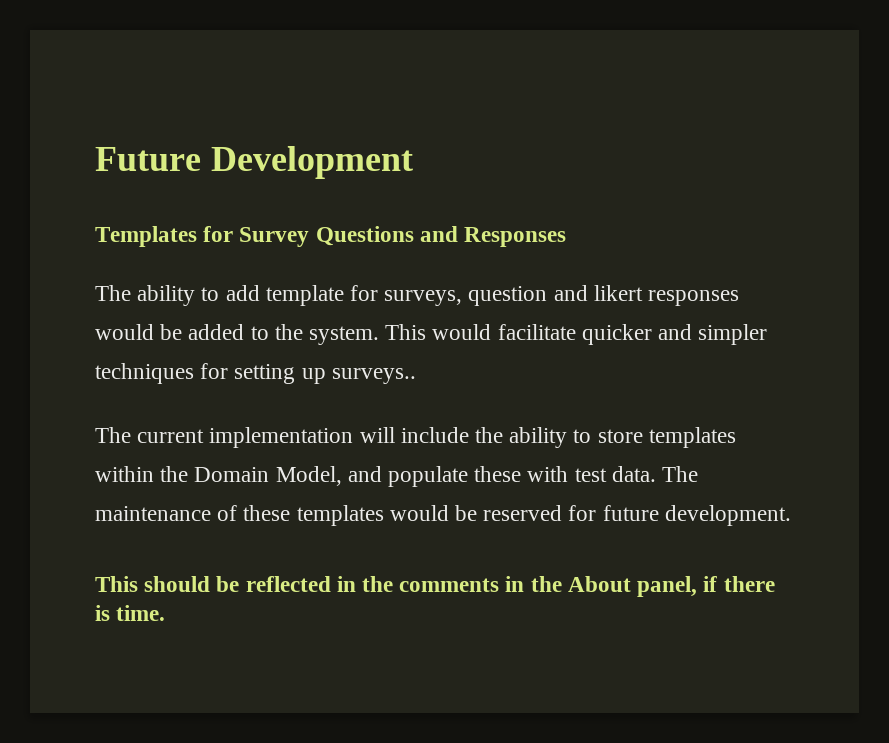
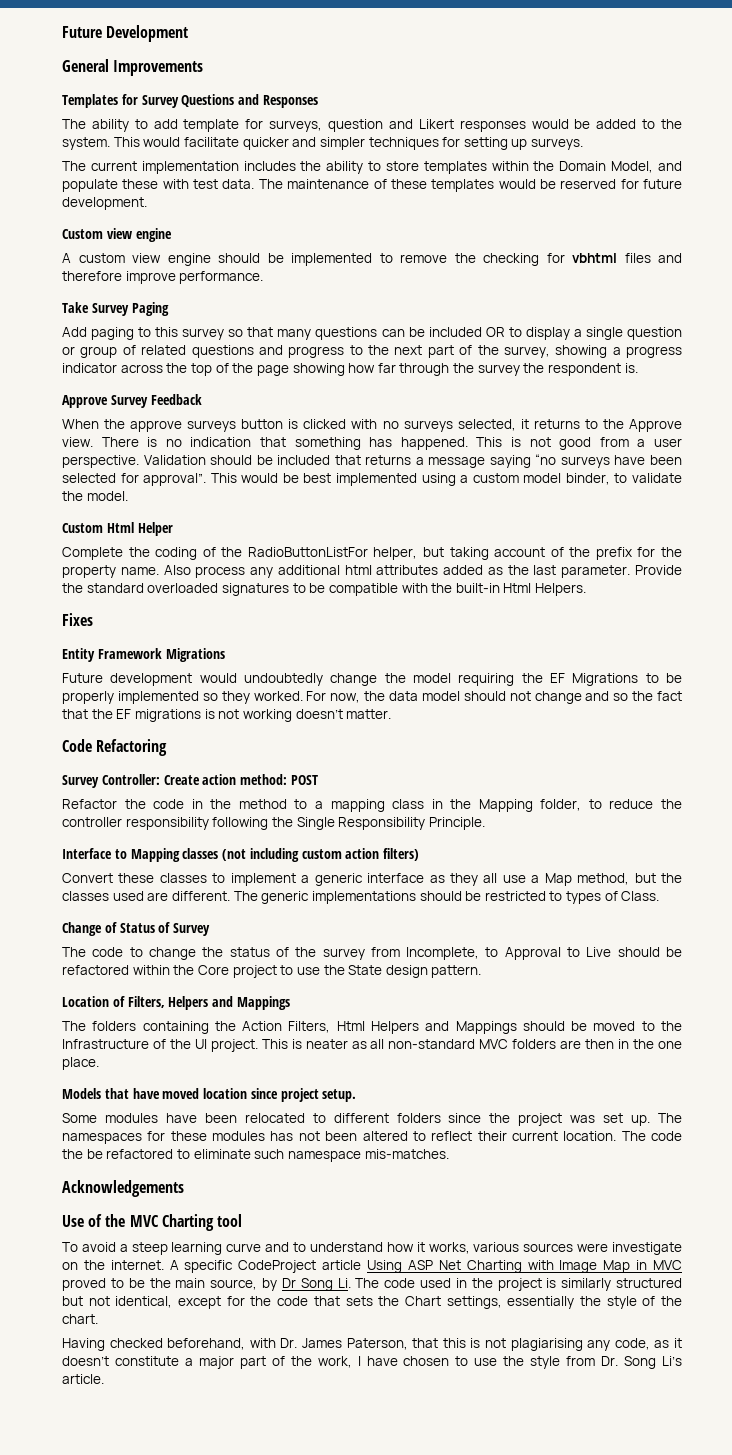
(413, 162) none -> [62,59,204,76] // General Improvements
[593,285,643,301] likert -> [418,119,454,129] Likert
[331,368,416,384] surveys.. -> [531,138,584,150] surveys.
[359,427,469,443] will include -> [243,161,296,171] includes
[95,576,775,597] [95,605,166,621] This should be reflected in the comments in the About panel, if there is time. -> [62,228,172,242] [62,253,682,266] [62,271,264,284] [62,302,169,316] [62,327,682,340] [62,345,682,358] [62,363,638,376] [62,394,202,408] [62,419,682,432] [62,437,683,450] [62,454,683,468] [62,473,682,486] [62,491,128,501] [62,522,173,536] [62,547,682,560] [62,565,682,578] [62,583,587,596] [62,613,93,626] [62,648,225,662] [62,673,682,686] [62,691,682,704] [62,709,392,722] [62,739,168,756] [62,774,318,788] [62,799,682,812] [62,817,485,830] [62,848,420,862] [62,873,682,886] [62,891,660,904] [62,922,211,936] [62,947,682,960] [62,965,482,978] [62,996,290,1010] [62,1021,683,1034] [62,1039,683,1052] [62,1057,99,1070] [62,1088,357,1102] [62,1113,683,1126] [62,1131,682,1144] [62,1149,449,1162] [62,1180,184,1197] [62,1214,242,1231] [62,1242,682,1255] [62,1260,683,1273] [62,1278,682,1291] [62,1296,682,1309] [62,1314,98,1324] [62,1338,683,1351] [62,1356,683,1369] [62,1374,104,1384] Custom view engine // A custom view engine should be implemented to remove the checking for vbhtml files and therefore improve performance. // Take Survey Paging // Add paging to this survey so that many questions can be included OR to display a single question or group of related questions and progress to the next part of the survey, showing a progress indicator across the top of the page showing how far through the survey the respondent is. // Approve Survey Feedback // When the approve surveys button is clicked with no surveys selected, it returns to the Approve view. There is no indication that something has happened. This is not good from a user perspective. Validation should be included that returns a message saying “no surveys have been selected for approval”. This would be best implemented using a custom model binder, to validate the model. // Custom Html Helper // Complete the coding of the RadioButtonListFor helper, but taking account of the prefix for the property name. Also process any additional html attributes added as the last parameter. Provide the standard overloaded signatures to be compatible with the built-in Html Helpers. // Fixes // Entity Framework Migrations // Future development would undoubtedly change the model requiring the EF Migrations to be properly implemented so they worked. For now, the data model should not change and so the fact that the EF migrations is not working doesn’t matter. // Code Refactoring // Survey Controller: Create action method: POST // Refactor the code in the method to a mapping class in the Mapping folder, to reduce the controller responsibility following the Single Responsibility Principle. // Interface to Mapping classes (not including custom action filters) // Convert these classes to implement a generic interface as they all use a Map method, but the classes used are different. The generic implementations should be restricted to types of Class. // Change of Status of Survey // The code to change the status of the survey from Incomplete, to Approval to Live should be refactored within the Core project to use the State design pattern. // Location of Filters, Helpers and Mappings // The folders containing the Action Filters, Html Helpers and Mappings should be moved to the Infrastructure of the UI project. This is neater as all non-standard MVC folders are then in the one place. // Models that have moved location since project setup. // Some modules have been relocated to different folders since the project was set up. The namespaces for these modules has not been altered to reflect their current location. The code the be refactored to eliminate such namespace mis-matches. // Acknowledgements // Use of the MVC Charting tool // To avoid a steep learning curve and to understand how it works, various sources were investigate on the internet. A specific CodeProject article Using ASP Net Charting with Image Map in MVC proved to be the main source, by Dr Song Li. The code used in the project is similarly structured but not identical, except for the code that sets the Chart settings, essentially the style of the chart. // Having checked beforehand, with Dr. James Paterson, that this is not plagiarising any code, as it doesn’t constitute a major part of the work, I have chosen to use the style from Dr. Song Li’s article.

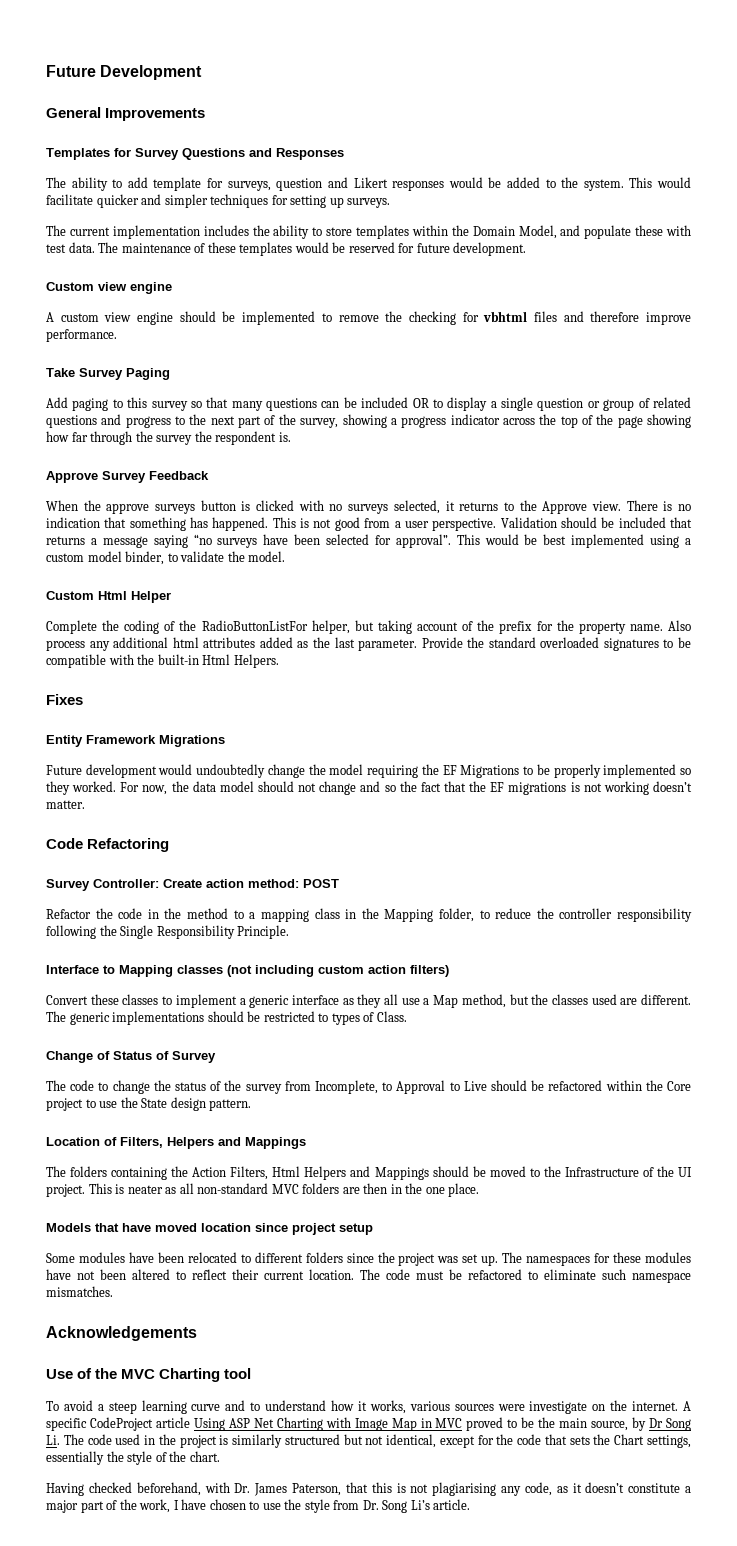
[322,1089,357,1102] setup. -> [339,1223,373,1235] setup
[270,1131,294,1141] has -> [46,1269,71,1280] have
[62,1149,83,1159] the -> [416,1271,444,1280] must
[364,1149,449,1159] mis-matches. -> [46,1286,113,1297] mismatches.

